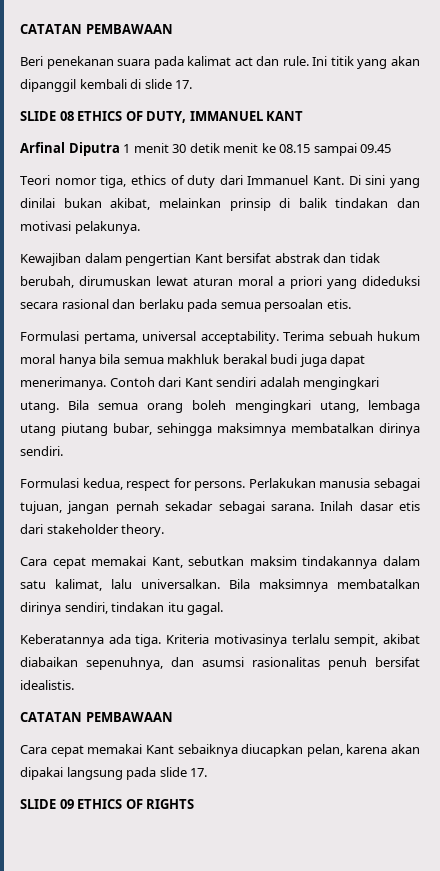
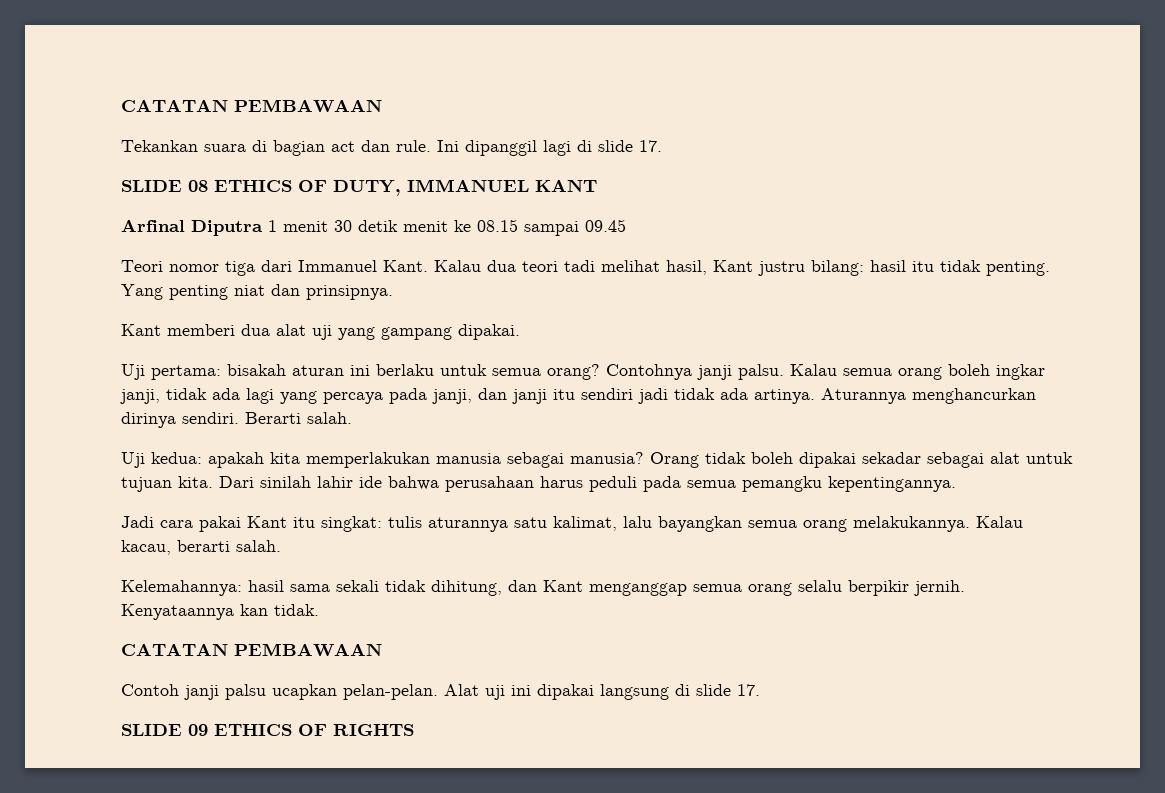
[20,24,173,34] [20,56,421,69] [20,79,127,92] CATATAN PEMBAWAAN // Beri penekanan suara pada kalimat act dan rule. Ini titik yang akan dipanggil kembali -> [121,99,382,113] [121,140,571,156] CATATAN PEMBAWAAN // Tekankan suara di bagian act dan rule. Ini dipanggil lagi
[100,175,420,188] [20,198,420,211] [20,221,140,234] [20,253,380,266] [20,276,420,289] [20,299,351,312] [20,331,420,344] [20,354,366,367] [20,377,380,390] [20,400,420,413] [20,423,420,436] [20,446,63,456] [20,478,420,491] [20,501,420,514] [20,524,165,537] [20,556,420,569] [20,579,420,592] [20,602,224,615] [20,634,421,647] [20,657,420,670] [20,680,74,690] [20,712,173,722] [20,744,420,757] tiga, ethics of duty dari Immanuel Kant. Di sini yang dinilai bukan akibat, melainkan prinsip di balik tindakan dan motivasi pelakunya. // Kewajiban dalam pengertian Kant bersifat abstrak dan tidak berubah, dirumuskan lewat aturan moral a priori yang dideduksi secara rasional dan berlaku pada semua persoalan etis. // Formulasi pertama, universal acceptability. Terima sebuah hukum moral hanya bila semua makhluk berakal budi juga dapat menerimanya. Contoh dari Kant sendiri adalah mengingkari utang. Bila semua orang boleh mengingkari utang, lembaga utang piutang bubar, sehingga maksimnya membatalkan dirinya sendiri. // Formulasi kedua, respect for persons. Perlakukan manusia sebagai tujuan, jangan pernah sekadar sebagai sarana. Inilah dasar etis dari stakeholder theory. // Cara cepat memakai Kant, sebutkan maksim tindakannya dalam satu kalimat, lalu universalkan. Bila maksimnya membatalkan dirinya sendiri, tindakan itu gagal. // Keberatannya ada tiga. Kriteria motivasinya terlalu sempit, akibat diabaikan sepenuhnya, dan asumsi rasionalitas penuh bersifat idealistis. // CATATAN PEMBAWAAN // Cara cepat memakai Kant sebaiknya diucapkan pelan, karena akan -> [225,260,1050,276] [121,284,393,300] [121,324,520,340] [121,364,1045,380] [120,388,1036,404] [121,412,352,428] [121,452,1073,468] [121,476,956,492] [121,516,1023,532] [121,540,281,555] [121,580,965,596] [121,604,319,620] [121,643,382,657] [121,684,531,700] tiga dari Immanuel Kant. Kalau dua teori tadi melihat hasil, Kant justru bilang: hasil itu tidak penting. Yang penting niat dan prinsipnya. // Kant memberi dua alat uji yang gampang dipakai. // Uji pertama: bisakah aturan ini berlaku untuk semua orang? Contohnya janji palsu. Kalau semua orang boleh ingkar janji, tidak ada lagi yang percaya pada janji, dan janji itu sendiri jadi tidak ada artinya. Aturannya menghancurkan dirinya sendiri. Berarti salah. // Uji kedua: apakah kita memperlakukan manusia sebagai manusia? Orang tidak boleh dipakai sekadar sebagai alat untuk tujuan kita. Dari sinilah lahir ide bahwa perusahaan harus peduli pada semua pemangku kepentingannya. // Jadi cara pakai Kant itu singkat: tulis aturannya satu kalimat, lalu bayangkan semua orang melakukannya. Kalau kacau, berarti salah. // Kelemahannya: hasil sama sekali tidak dihitung, dan Kant menganggap semua orang selalu berpikir jernih. Kenyataannya kan tidak. // CATATAN PEMBAWAAN // Contoh janji palsu ucapkan pelan-pelan. Alat uji ini
[126,767,157,780] pada -> [675,684,690,696] di

